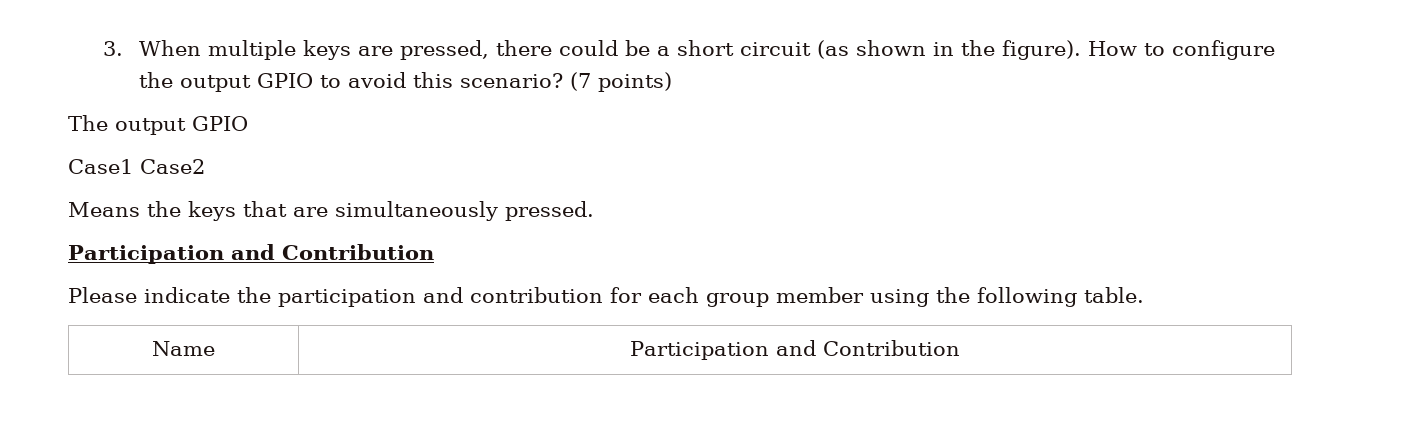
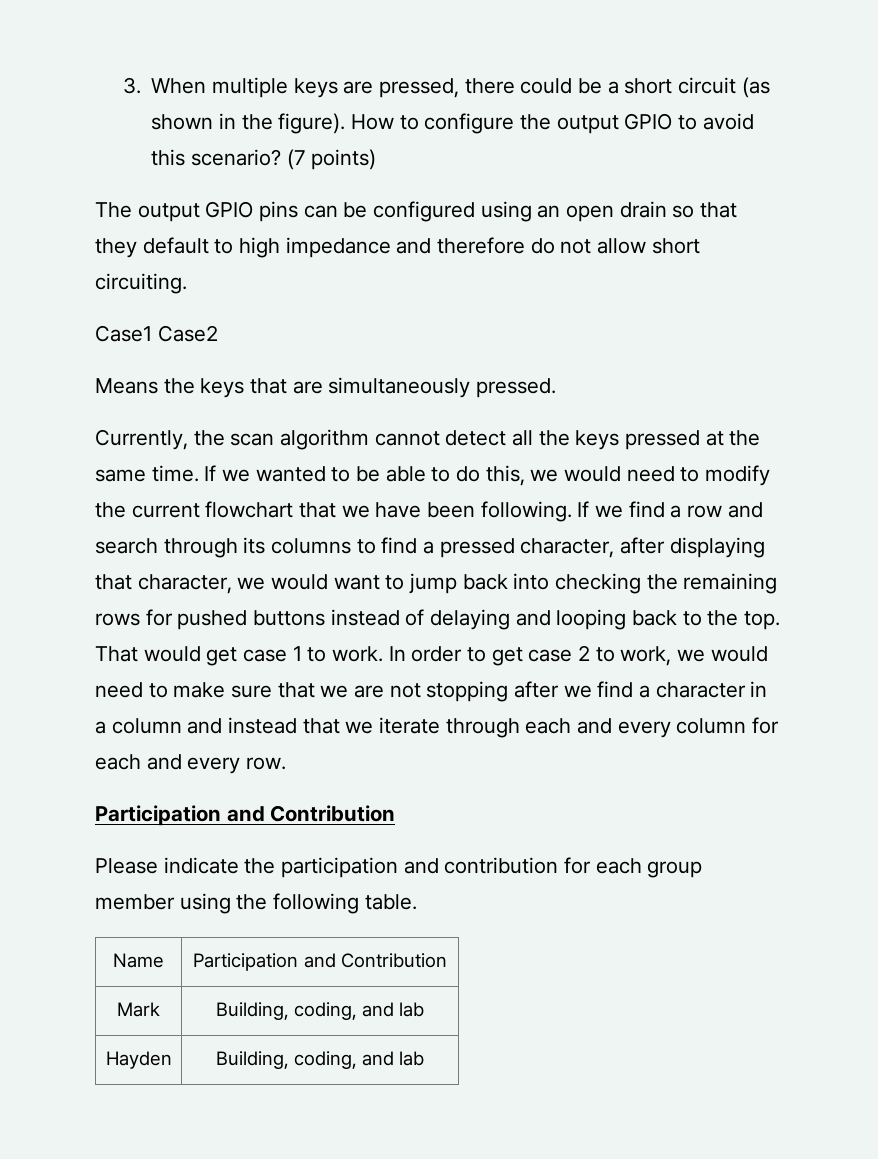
(248, 123) none -> [259,201,738,222] [95,237,700,258] [95,273,187,294] pins can be configured using an open drain so that they default to high impedance and therefore do not allow short circuiting.
(594, 211) none -> [95,429,761,450] [95,465,771,486] [95,501,763,522] [95,537,765,558] [95,573,778,594] [95,609,781,630] [95,645,768,666] [95,681,768,702] [95,717,780,738] [95,754,287,774] // Currently, the scan algorithm cannot detect all the keys pressed at the same time. If we wanted to be able to do this, we would need to modify the current flowchart that we have been following. If we find a row and search through its columns to find a pressed character, after displaying that character, we would want to jump back into checking the remaining rows for pushed buttons instead of delaying and looping back to the top. That would get case 1 to work. In order to get case 2 to work, we would need to make sure that we are not stopping after we find a character in a column and instead that we iterate through each and every column for each and every row.
(960, 348) none -> [117,1002,160,1017] [215,1002,425,1020] [105,1051,172,1069] [215,1051,425,1069] // Mark | Building, coding, and lab // Hayden | Building, coding, and lab

